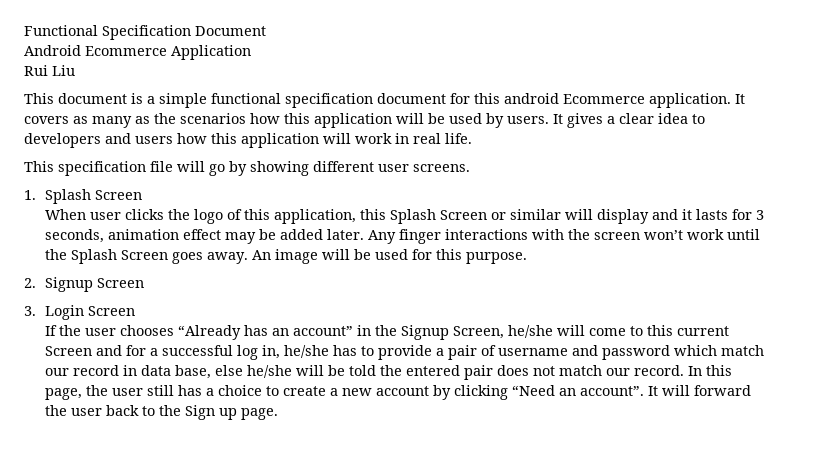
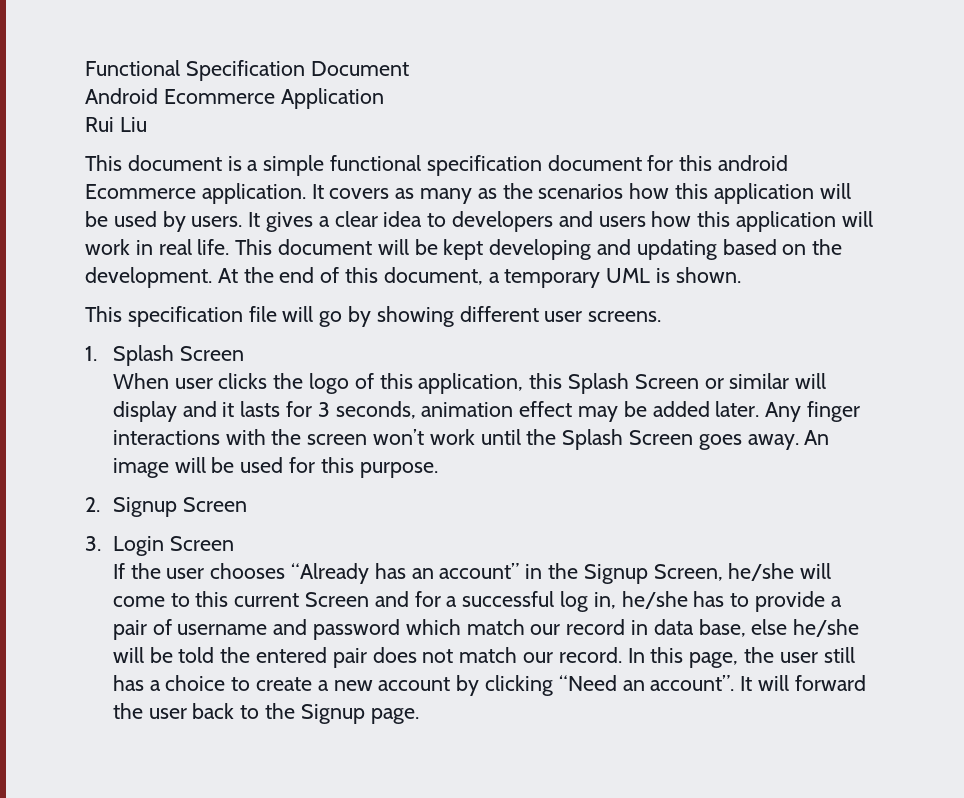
(472, 138) none -> [235,239,843,260] [85,267,741,288] This document will be kept developing and updating based on the development. At the end of this document, a temporary UML is shown.
[185,405,238,420] Sign up -> [300,704,365,724] Signup

